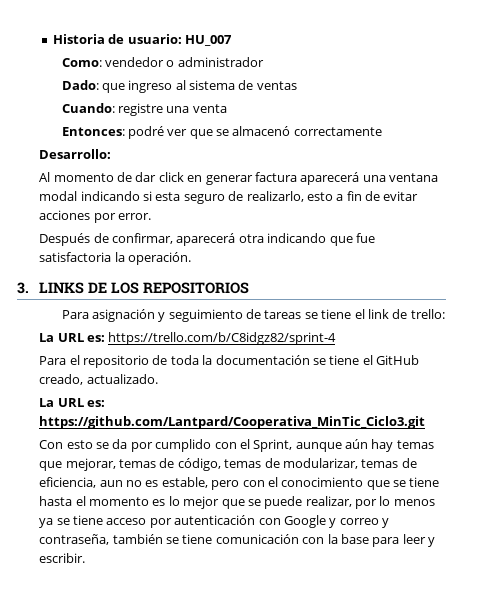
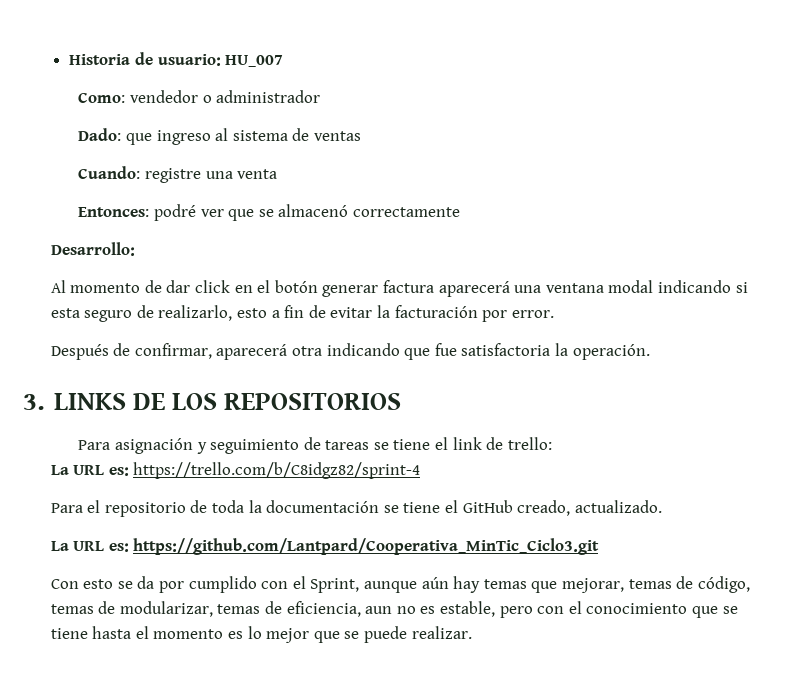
(203, 178) none -> [257,280,318,293] el botón
[39,210,91,220] acciones -> [376,305,478,318] la facturación
[305,496,435,509] [39,515,390,528] [39,534,436,547] [39,553,86,563] realizar, por lo menos ya se tiene acceso por autenticación con Google y correo y contraseña, también se tiene comunicación con la base para leer y escribir. -> [411,626,472,639] realizar.

